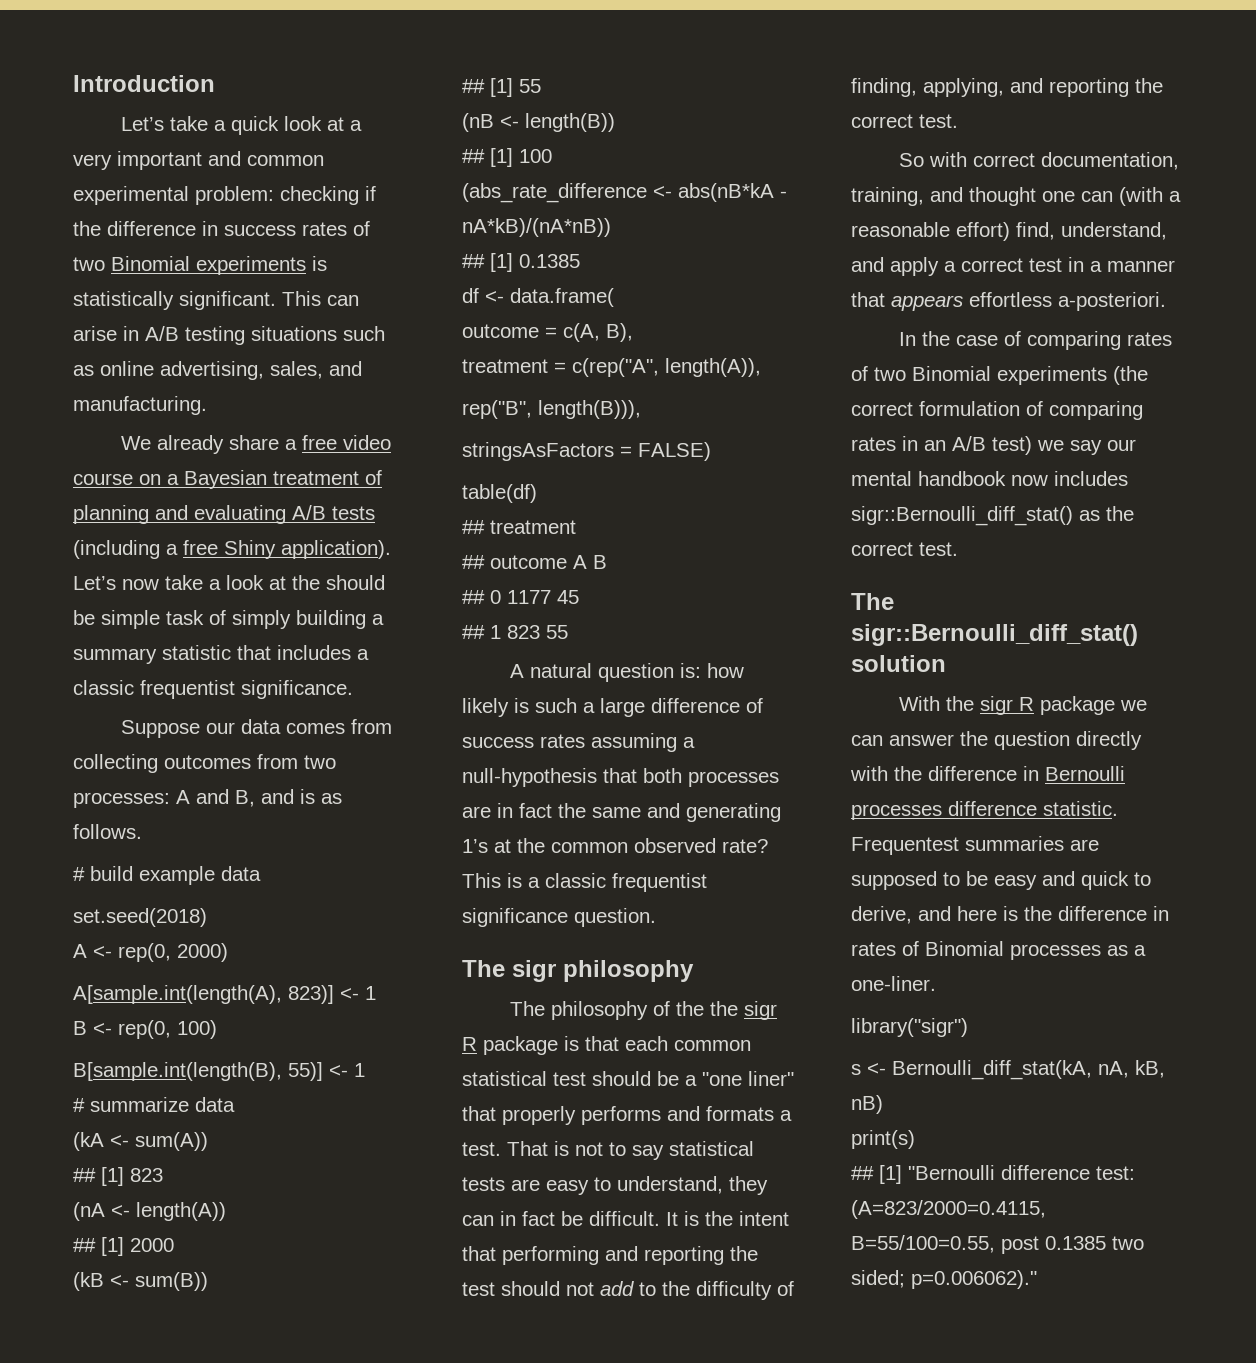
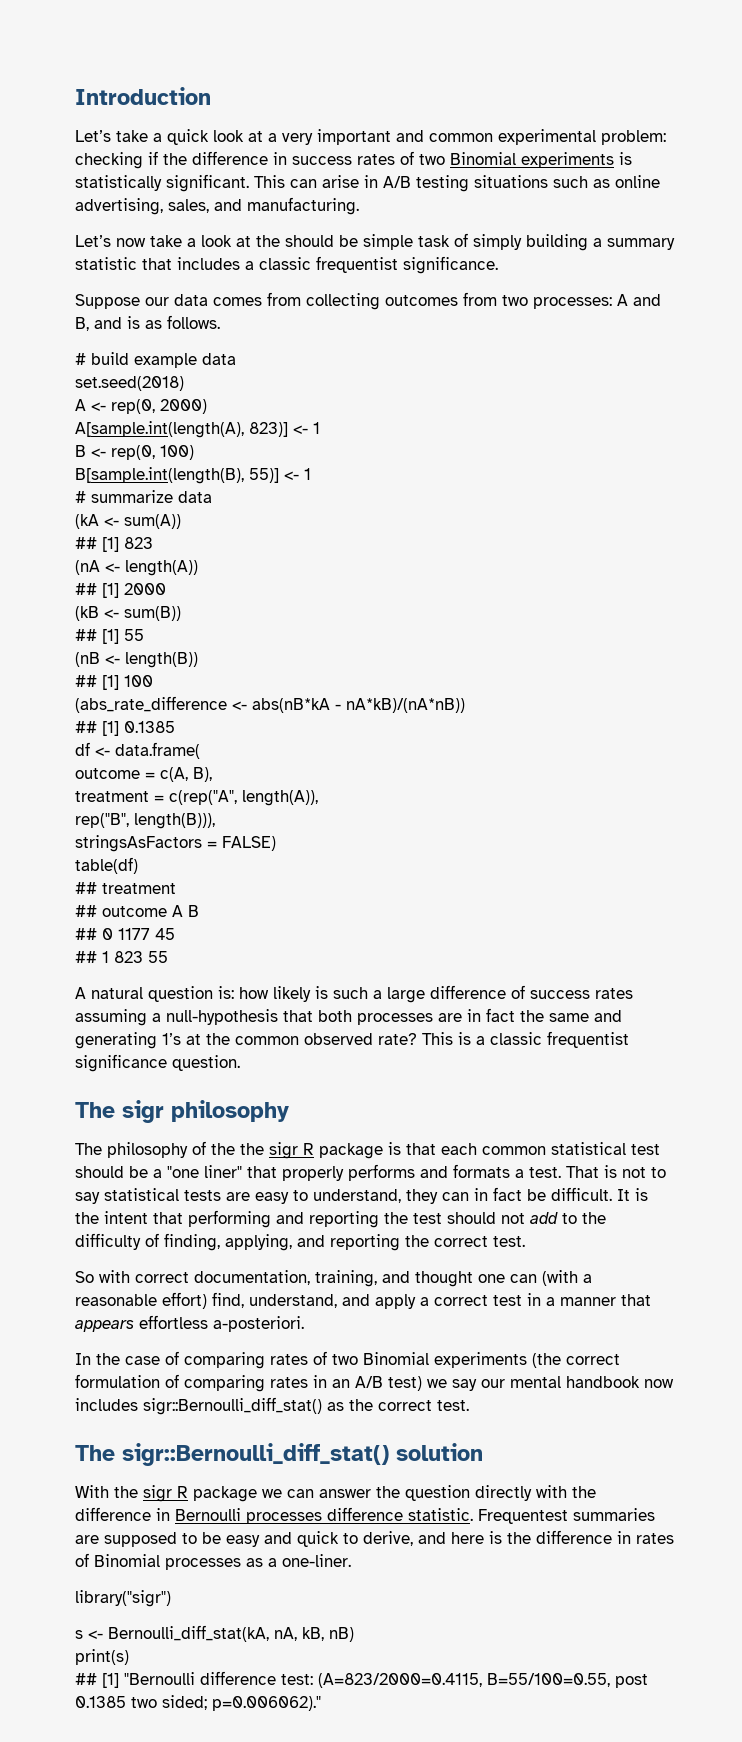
[121,435,392,454] [73,470,382,489] [73,505,375,524] [73,540,391,559] We already share a free video course on a Bayesian treatment of planning and evaluating A/B tests (including a free Shiny application). -> (359, 206) none

